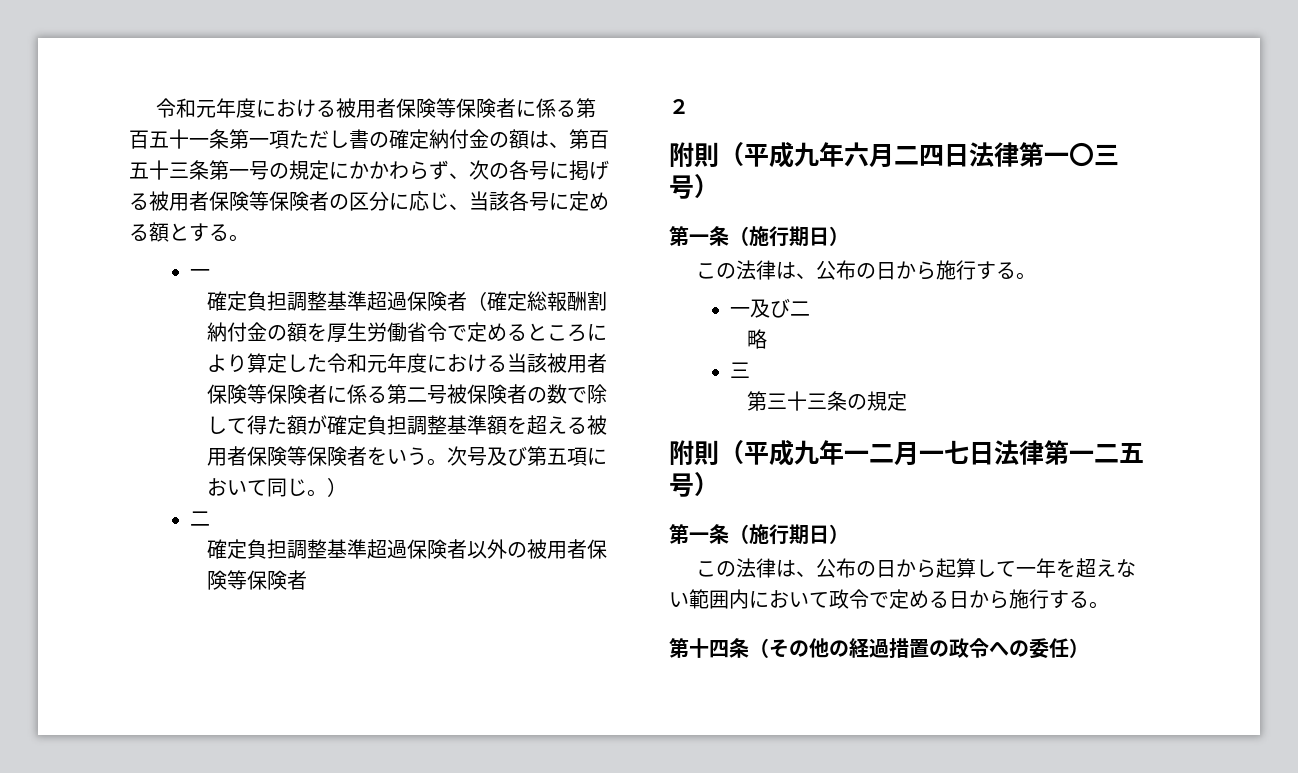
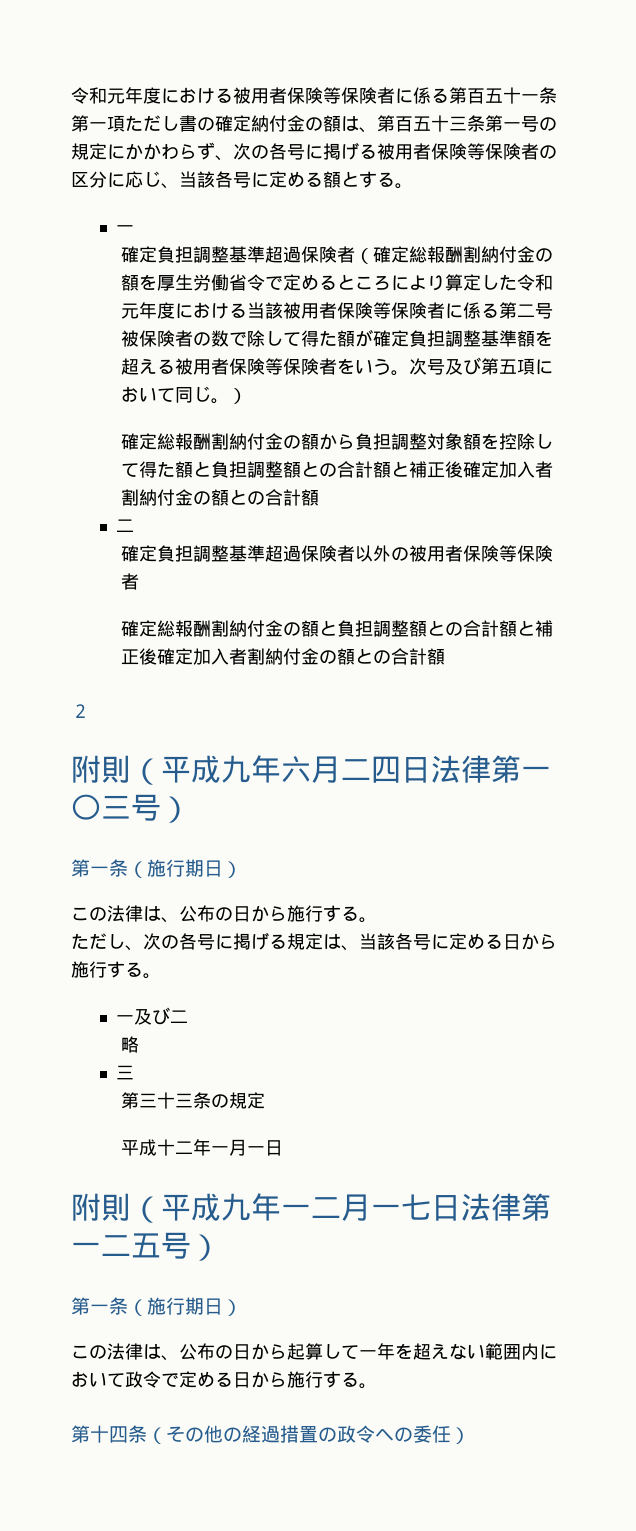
(347, 487) none -> [121,433,554,450] [121,461,554,478] [121,489,320,506] // 確定総報酬割納付金の額から負担調整対象額を控除して得た額と負担調整額との合計額と補正後確定加入者割納付金の額との合計額
(307, 580) none -> [121,620,554,637] [121,648,446,665] // 確定総報酬割納付金の額と負担調整額との合計額と補正後確定加入者割納付金の額との合計額
(1036, 276) none -> [71,932,557,951] [71,961,161,979] // ただし、次の各号に掲げる規定は、当該各号に定める日から施行する。
(907, 401) none -> [121,1139,284,1156] // 平成十二年一月一日

